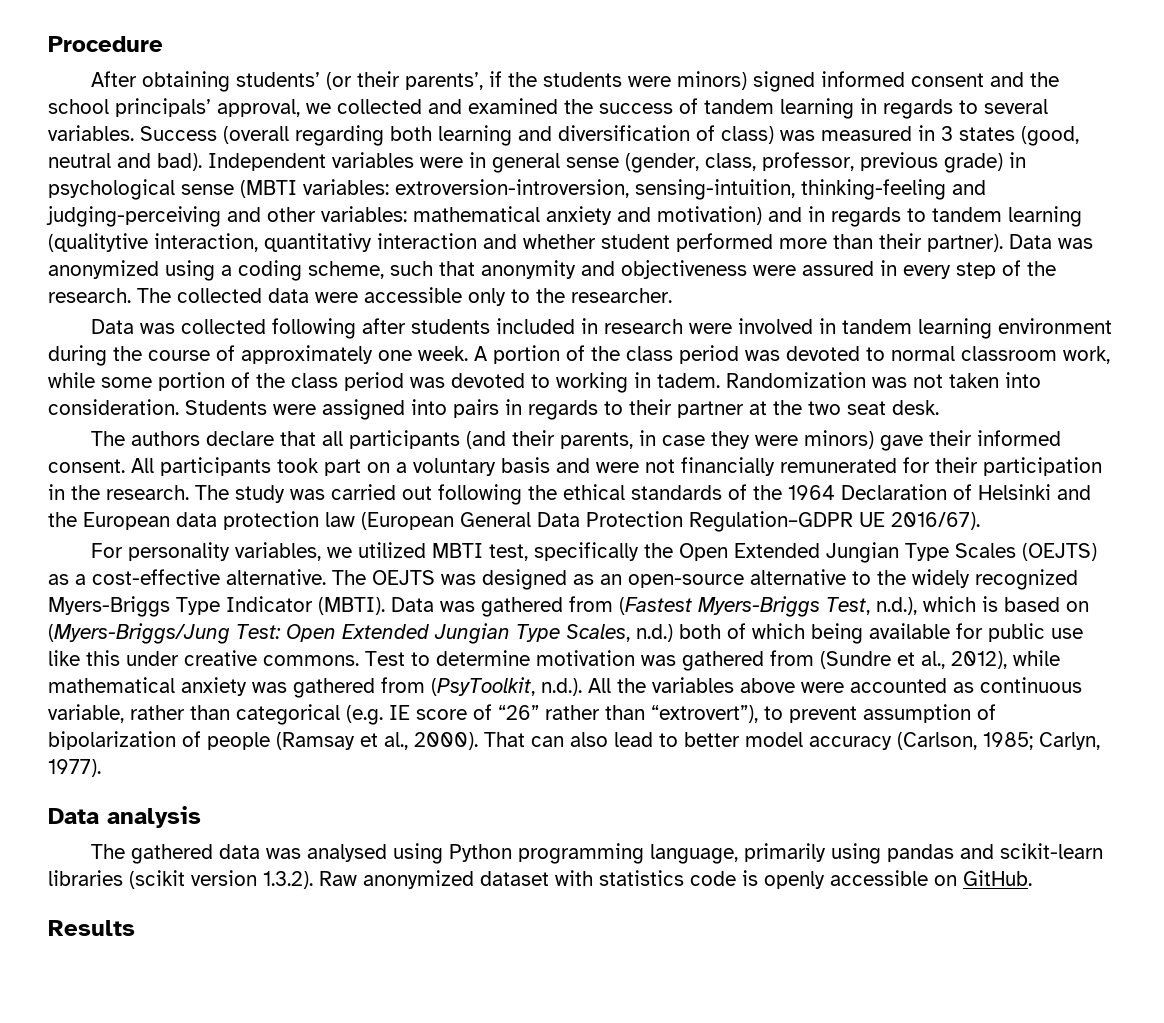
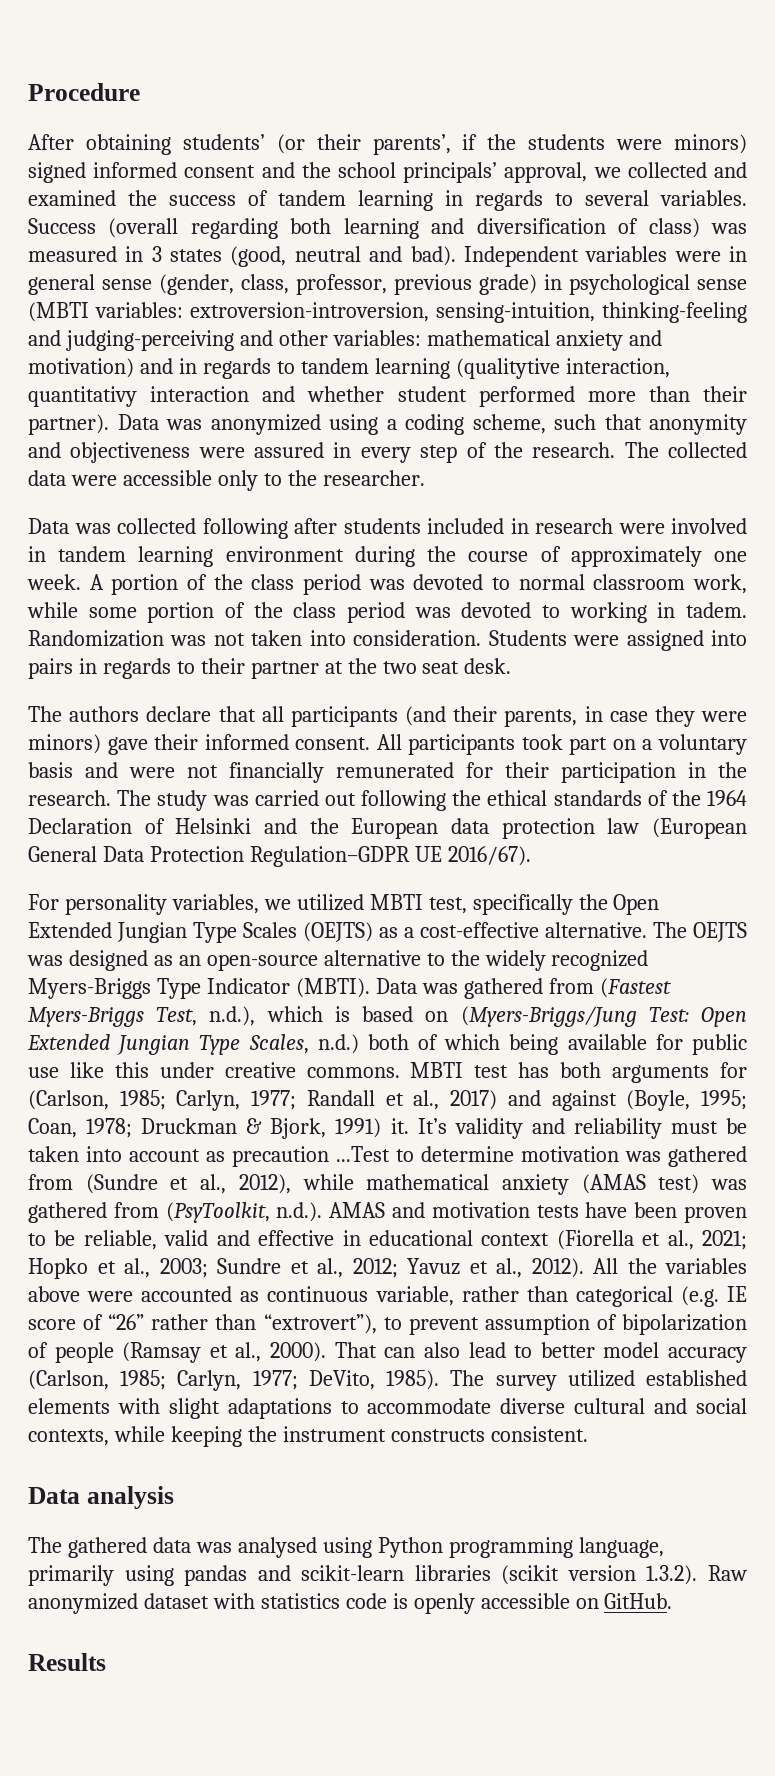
[365,651,405,666] Test -> [410,1062,747,1083] [28,1090,748,1111] [28,1118,748,1139] [28,1146,390,1167] MBTI test has both arguments for (Carlson, 1985; Carlyn, 1977; Randall et al., 2017) and against (Boyle, 1995; Coan, 1978; Druckman & Bjork, 1991) it. It’s validity and reliability must be taken into account as precaution ...Test
(247, 686) none -> [581,1174,700,1194] (AMAS test)
(582, 687) none -> [329,1202,747,1223] [28,1230,747,1250] [28,1258,584,1279] AMAS and motivation tests have been proven to be reliable, valid and effective in educational context (Fiorella et al., 2021; Hopko et al., 2003; Sundre et al., 2012; Yavuz et al., 2012).
[48,759,101,777] 1977). -> [252,1370,747,1391] [28,1398,748,1419] [28,1426,588,1447] 1977; DeVito, 1985). The survey utilized established elements with slight adaptations to accommodate diverse cultural and social contexts, while keeping the instrument constructs consistent.

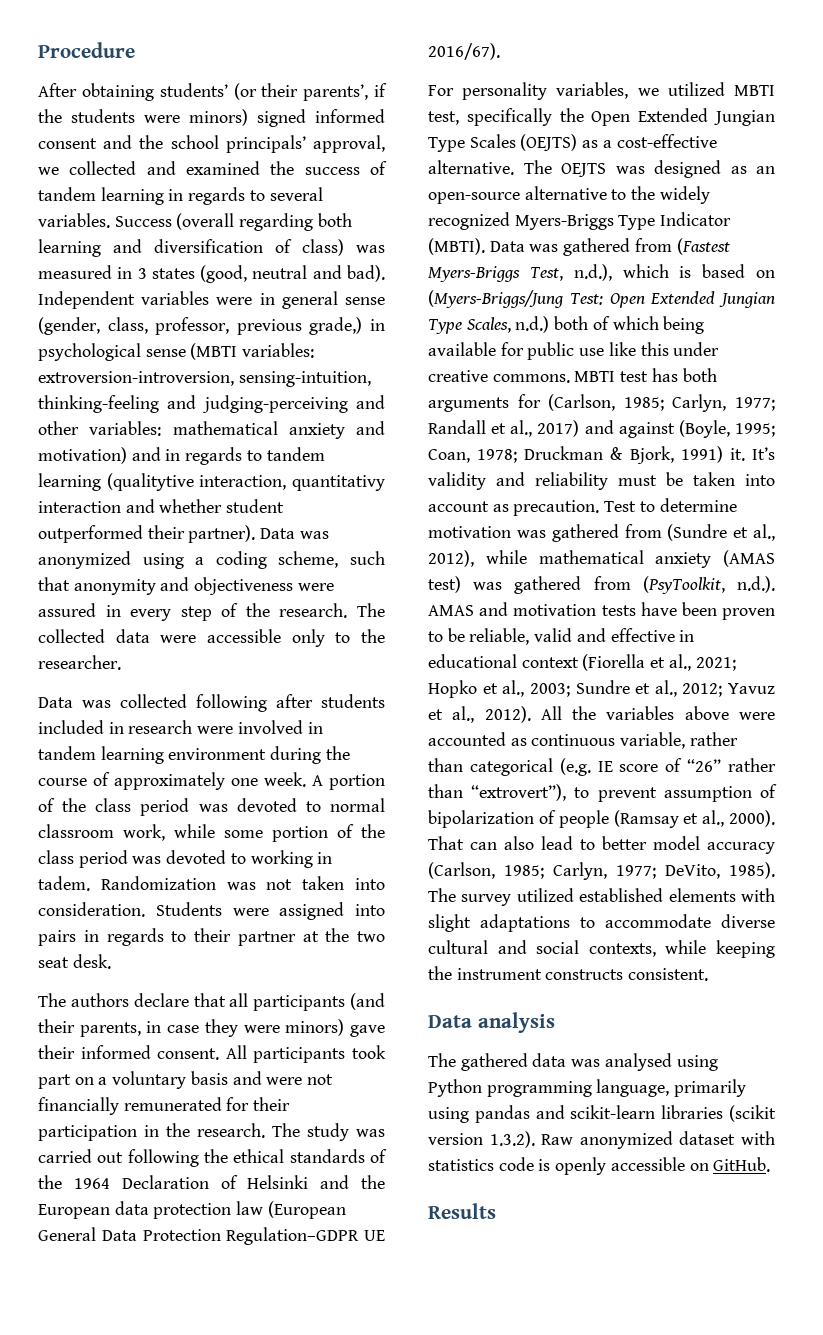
[479,274,537,295] grade) -> [309,317,363,335] grade,)
[478,386,690,407] performed more than -> [38,525,143,543] outperformed
[232,1146,390,1167] precaution ...Test -> [513,500,637,516] precaution. Test

